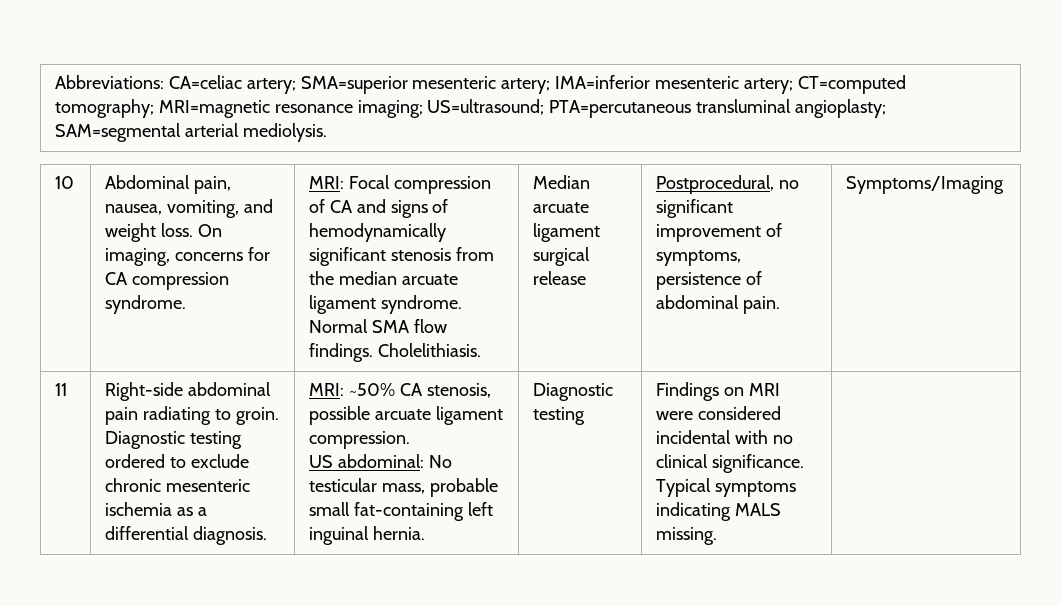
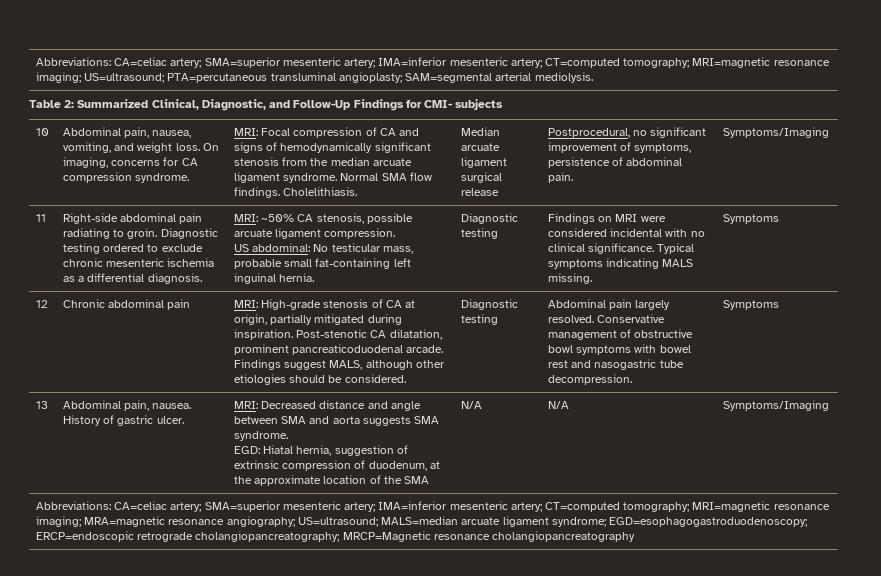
(327, 132) none -> [29,99,504,111] // Table 2: Summarized Clinical, Diagnostic, and Follow-Up Findings for CMI- subjects
(718, 536) none -> [722,214,779,224] [35,300,48,308] [62,299,191,310] [233,299,416,310] [233,314,402,325] [233,329,442,340] [233,344,444,355] [233,359,445,370] [233,374,406,385] [460,299,518,310] [460,314,498,325] [547,299,671,310] [547,314,666,323] [547,329,694,340] [547,344,691,355] [547,359,684,370] [547,374,632,385] [722,300,779,310] [35,401,48,409] [62,400,192,411] [62,415,184,426] [233,400,421,411] [233,416,440,426] [233,431,288,441] [233,445,408,456] [233,460,440,471] [233,475,430,486] [460,401,482,409] [547,401,569,409] [722,400,829,411] [35,501,830,512] [35,516,807,527] [35,531,636,542] Symptoms // 12 | Chronic abdominal pain | MRI: High-grade stenosis of CA at origin, partially mitigated during inspiration. Post-stenotic CA dilatation, prominent pancreaticoduodenal arcade. Findings suggest MALS, although other etiologies should be considered. | Diagnostic testing | Abdominal pain largely resolved. Conservative management of obstructive bowl symptoms with bowel rest and nasogastric tube decompression. | Symptoms // 13 | Abdominal pain, nausea. History of gastric ulcer. | MRI: Decreased distance and angle between SMA and aorta suggests SMA syndrome. // EGD: Hiatal hernia, suggestion of extrinsic compression of duodenum, at the approximate location of the SMA | N/A | N/A | Symptoms/Imaging // Abbreviations: CA=celiac artery; SMA=superior mesenteric artery; IMA=inferior mesenteric artery; CT=computed tomography; MRI=magnetic resonance imaging; MRA=magnetic resonance angiography; US=ultrasound; MALS=median arcuate ligament syndrome; EGD=esophagogastroduodenoscopy; ERCP=endoscopic retrograde cholangiopancreatography; MRCP=Magnetic resonance cholangiopancreatography

